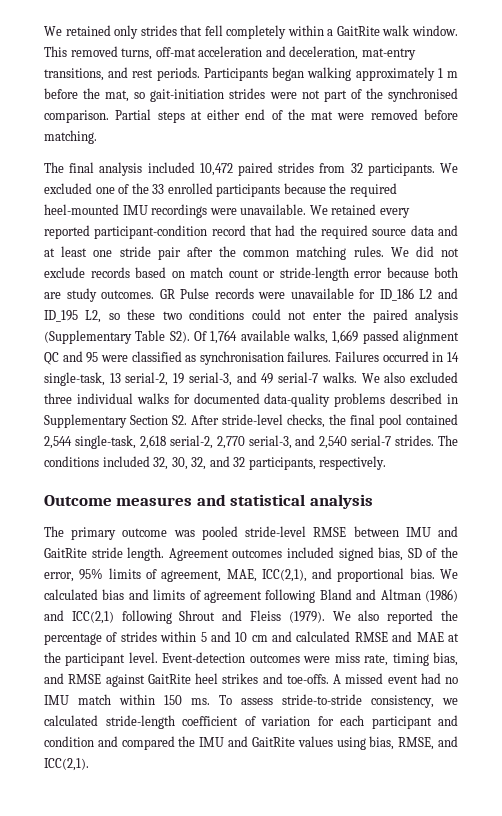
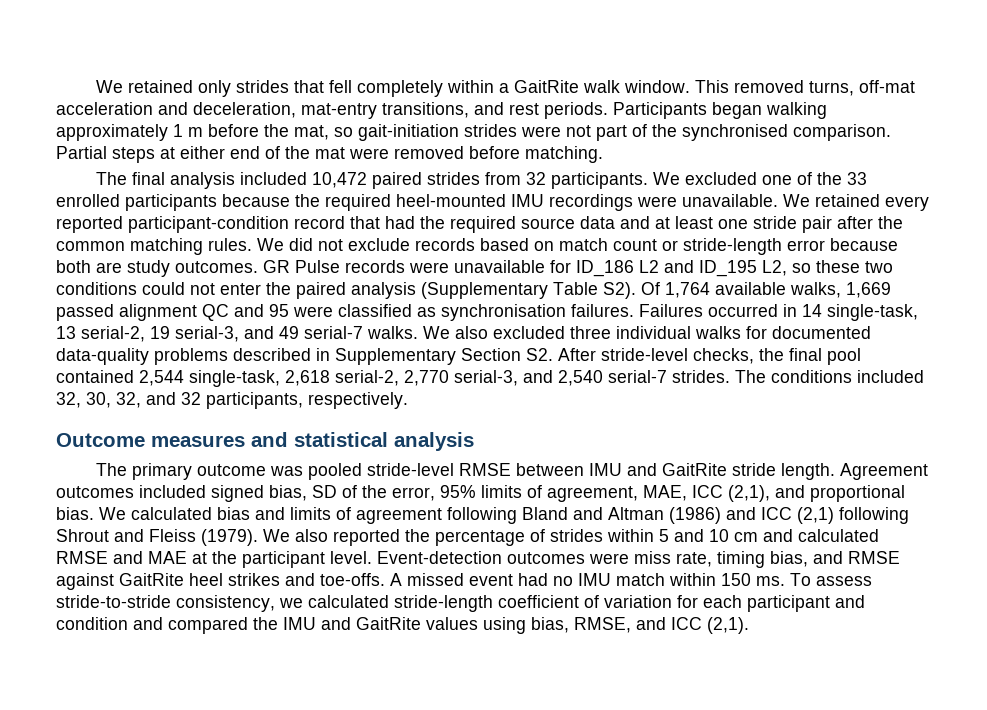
[261,569,307,582] ICC(2,1), -> [692,485,770,502] ICC (2,1),
[71,611,114,624] ICC(2,1) -> [761,507,834,524] ICC (2,1)
[44,758,89,771] ICC(2,1). -> [671,617,749,634] ICC (2,1).

